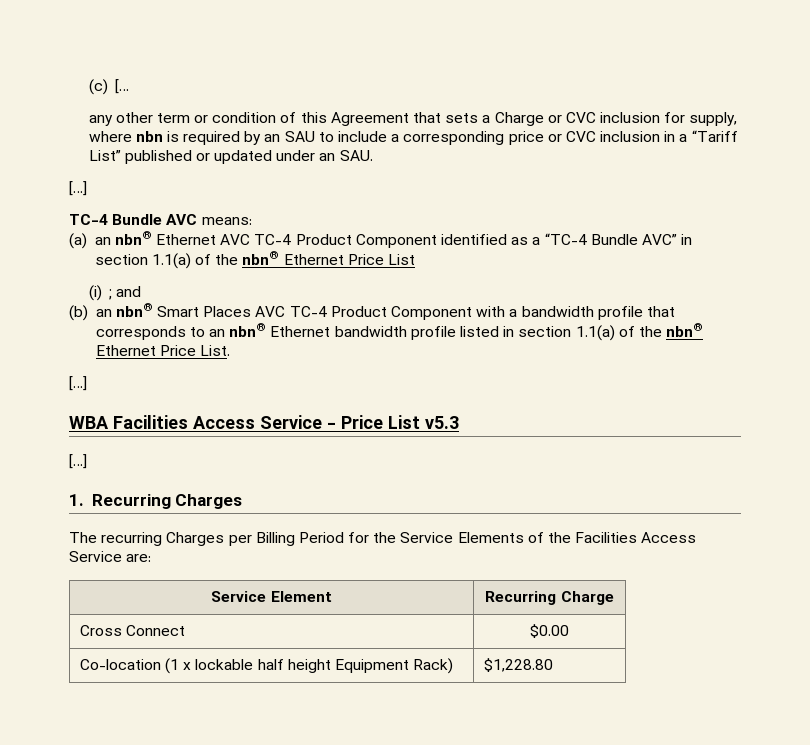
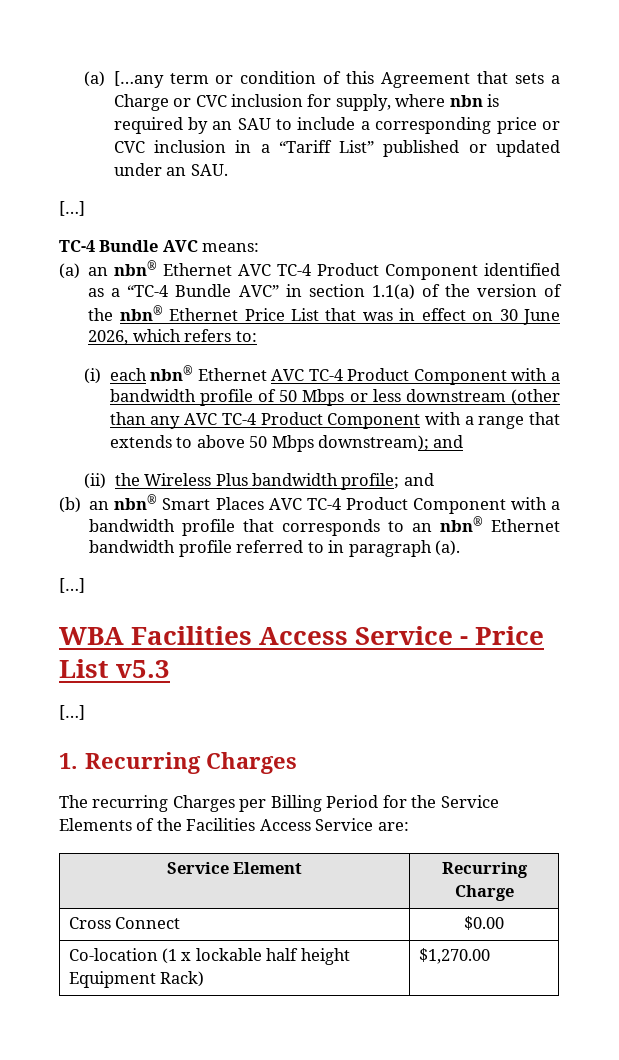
[88,79,130,95] [88,112,153,126] (c) [… // any other -> [84,71,164,88] (a) […any
(239, 259) none -> [476,284,562,297] [88,308,114,321] version of the
[88,285,113,301] // (i) ; -> [325,308,560,325] [88,329,257,345] [84,365,560,385] [109,389,560,406] [109,412,560,429] [109,435,464,452] [84,473,400,490] that was in effect on 30 June 2026, which refers to: // (i) each nbn® Ethernet AVC TC-4 Product Component with a bandwidth profile of 50 Mbps or less downstream (other than any AVC TC-4 Product Component with a range that extends to above 50 Mbps downstream); and // (ii) the Wireless Plus bandwidth profile;
[460,323,704,341] [95,345,231,356] listed in section 1.1(a) of the nbn® Ethernet Price List. -> [236,540,460,557] referred to in paragraph (a).
[483,658,553,672] $1,228.80 -> [418,948,490,964] $1,270.00

